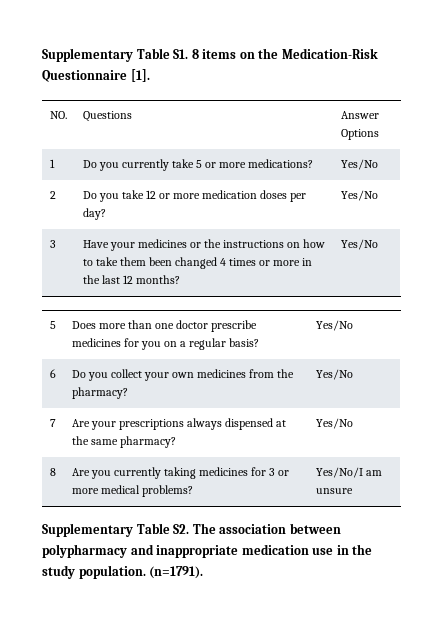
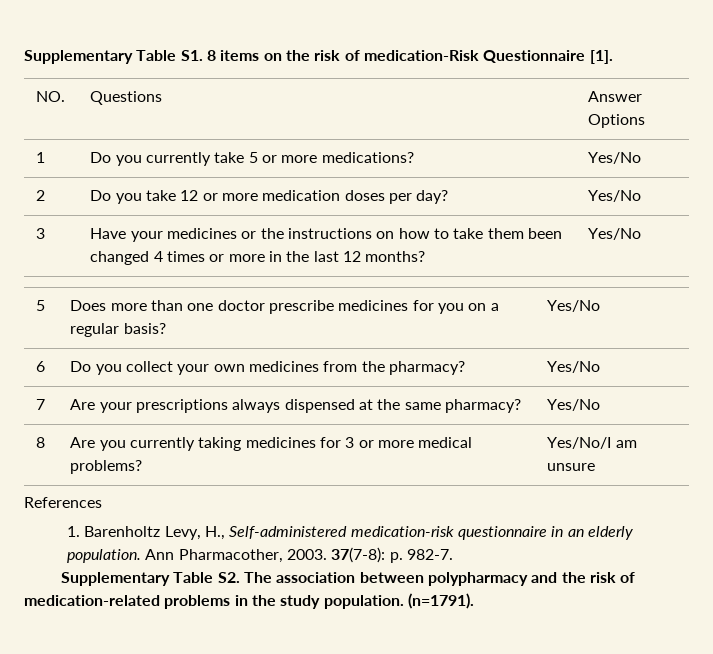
[281,48,378,59] Medication-Risk -> [314,50,479,61] risk of medication-Risk
(353, 491) none -> [24,497,102,508] [67,526,633,540] [67,547,453,563] // References // 1. Barenholtz Levy, H., Self-administered medication-risk questionnaire in an elderly population. Ann Pharmacother, 2003. 37(7-8): p. 982-7.
[156,544,334,558] inappropriate medication use -> [561,572,636,583] [24,595,231,609] the risk of medication-related problems

